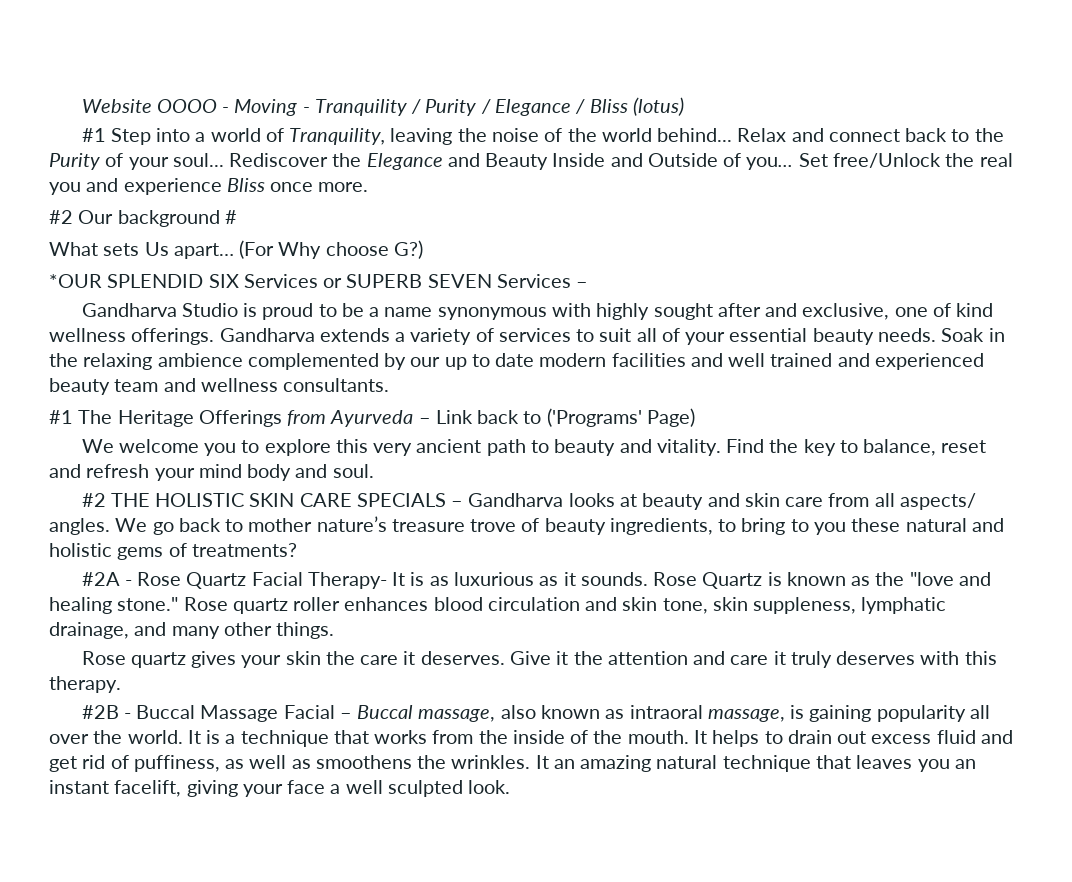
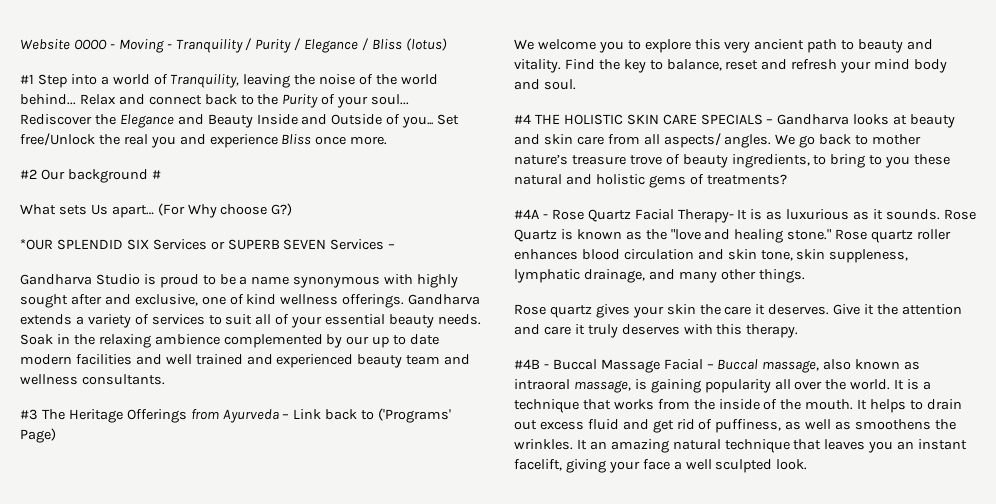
[49,410,73,424] #1 -> [20,409,38,420] #3
[81,493,106,507] #2 -> [514,114,531,124] #4
[81,572,120,586] #2A -> [514,209,539,219] #4A
[81,705,119,719] #2B -> [514,359,540,369] #4B

